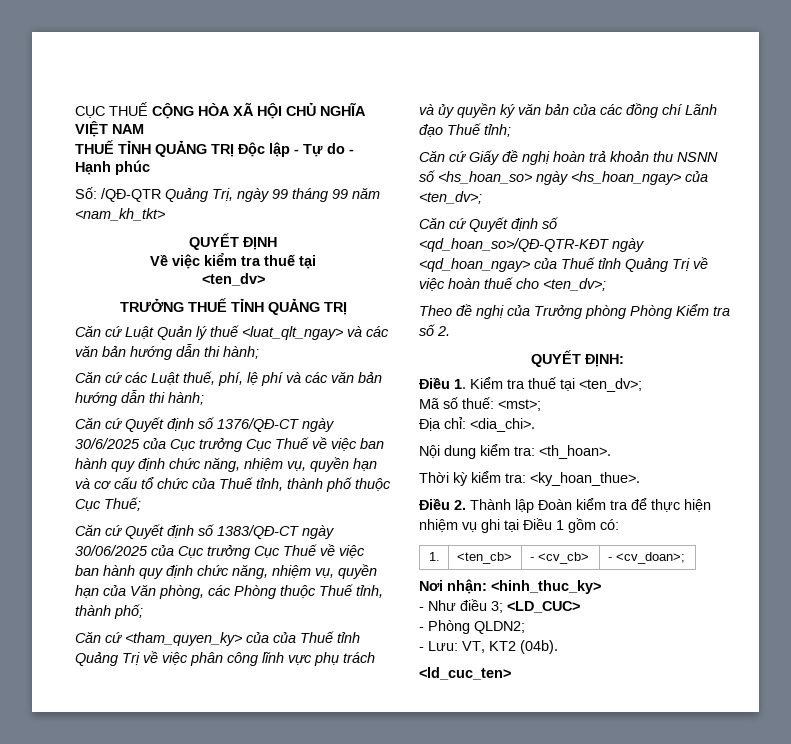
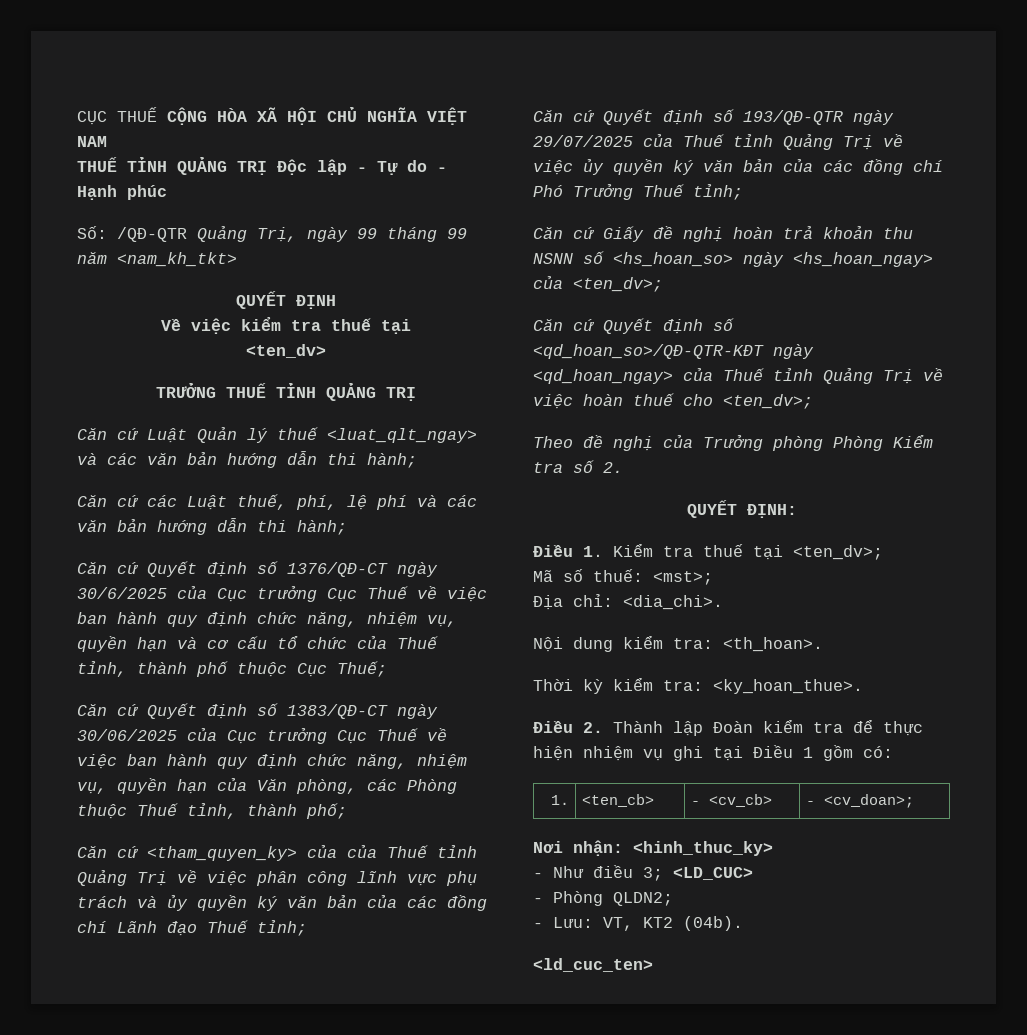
(511, 130) none -> [533,109,894,125] [533,134,903,150] [533,159,943,175] [533,184,743,200] // Căn cứ Quyết định số 193/QĐ-QTR ngày 29/07/2025 của Thuế tỉnh Quảng Trị về việc ủy quyền ký văn bản của các đồng chí Phó Trưởng Thuế tỉnh;

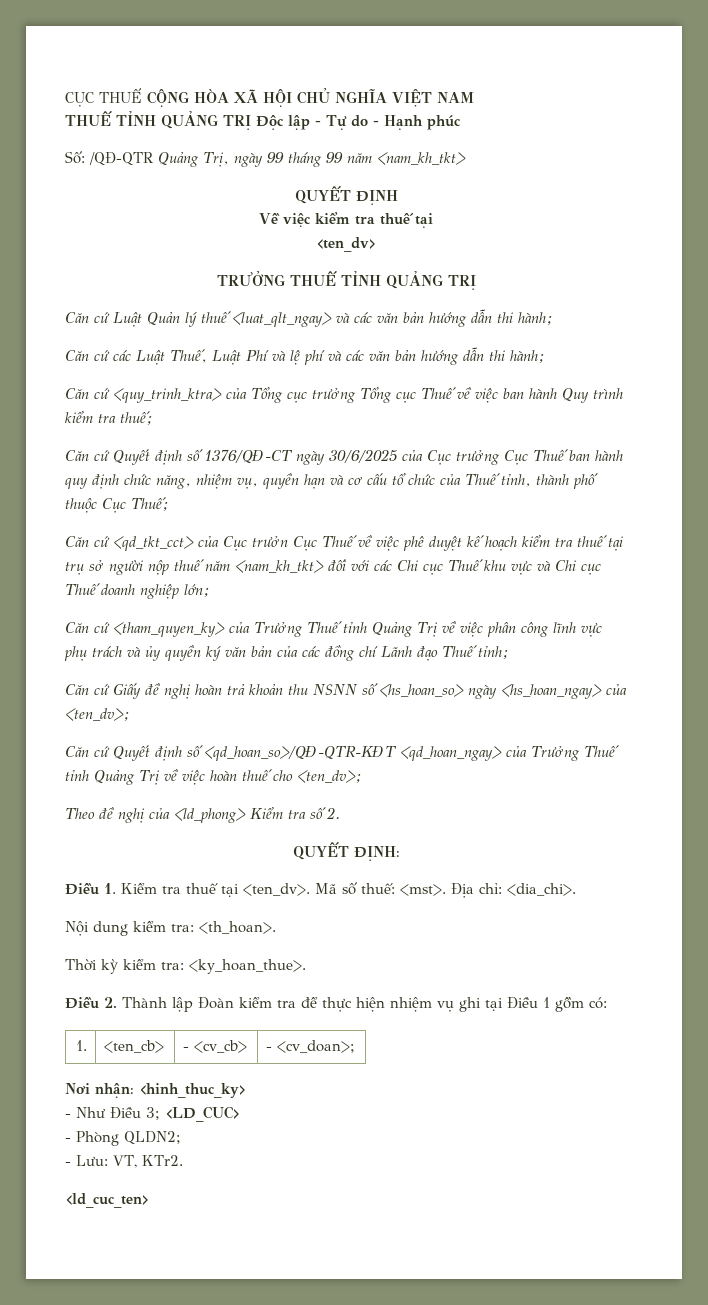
[237,494,337,510] thuế, phí, -> [170,349,286,365] Thuế, Luật Phí và
(347, 527) none -> [65,387,623,403] [65,411,153,425] // Căn cứ <quy_trinh_ktra> của Tổng cục trưởng Tổng cục Thuế về việc ban hành Quy trình kiểm tra thuế;
[417,586,487,602] về việc -> (568, 455) none
[147,703,438,719] [77,728,447,744] [77,754,467,769] [77,778,457,794] [77,803,347,819] Quyết định số 1383/QĐ-CT ngày 30/06/2025 của Cục trưởng Cục Thuế về việc ban hành quy định chức năng, nhiệm vụ, quyền hạn của Văn phòng, các Phòng thuộc Thuế tỉnh, thành phố; -> [113,535,623,551] [65,559,601,575] [65,583,210,599] <qd_tkt_cct> của Cục trưởn Cục Thuế về việc phê duyệt kế hoạch kiểm tra thuế tại trụ sở người nộp thuế năm <nam_kh_tkt> đối với các Chi cục Thuế khu vực và Chi cục Thuế doanh nghiệp lớn;
[347,845,377,858] của -> [254,622,303,637] Trưởng
[533,109,894,125] [533,134,903,150] [533,159,943,175] [533,184,743,200] // Căn cứ Quyết định số 193/QĐ-QTR ngày 29/07/2025 của Thuế tỉnh Quảng Trị về việc ủy quyền ký văn bản của các đồng chí Phó Trưởng Thuế tỉnh; -> (509, 652) none
[773,344,814,359] ngày -> (397, 753) none
(713, 374) none -> [531,746,580,761] Trưởng
[703,435,883,451] Trưởng phòng Phòng -> [174,808,246,823] <ld_phong>
[793,545,883,560] <ten_dv>; // -> [243,883,310,896] <ten_dv>.
[653,571,713,585] <mst>; // -> [400,884,446,896] <mst>.
[593,865,633,878] điều -> [110,1107,141,1119] Điều
[643,916,743,931] KT2 (04b). -> [141,1155,183,1166] KTr2.

